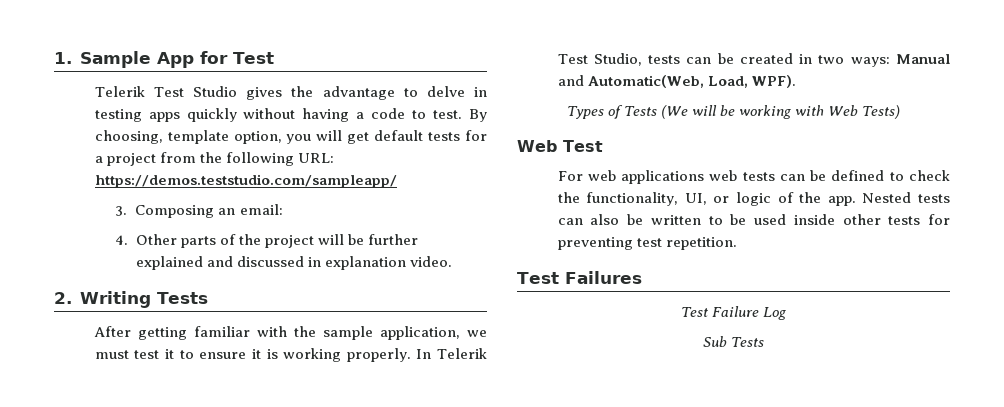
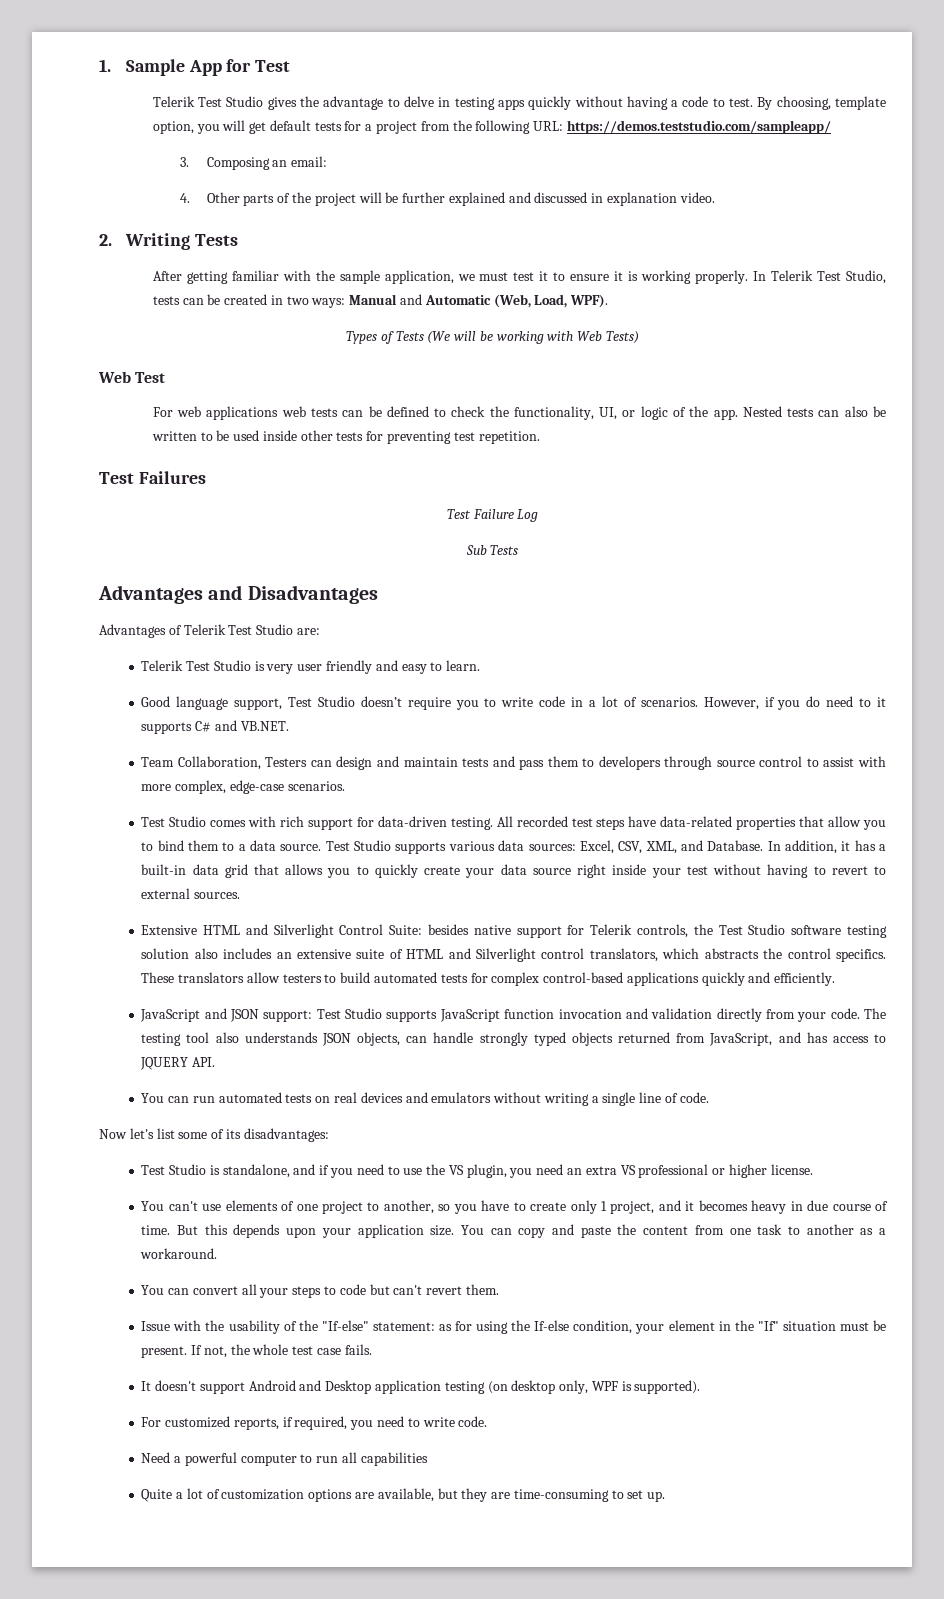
[587,75,704,88] Automatic(Web, -> [424,294,531,308] Automatic (Web,
(765, 342) none -> [98,585,378,604] [99,624,320,638] [141,660,481,674] [141,696,887,710] [141,720,289,734] [141,756,887,770] [141,780,345,794] [141,816,887,830] [141,840,887,854] [141,864,887,878] [141,888,241,899] [141,924,887,938] [141,948,886,962] [141,972,836,986] [140,1008,886,1022] [141,1032,886,1046] [140,1057,216,1070] [141,1092,709,1106] [99,1128,329,1142] [141,1164,813,1178] [141,1200,888,1214] [141,1224,886,1238] [140,1248,218,1259] [141,1284,499,1298] [141,1320,886,1334] [141,1344,372,1358] [141,1380,701,1394] [141,1416,488,1430] [141,1452,428,1466] [141,1488,666,1502] // Advantages and Disadvantages // Advantages of Telerik Test Studio are: // Telerik Test Studio is very user friendly and easy to learn. // Good language support, Test Studio doesn’t require you to write code in a lot of scenarios. However, if you do need to it supports C# and VB.NET. // Team Collaboration, Testers can design and maintain tests and pass them to developers through source control to assist with more complex, edge-case scenarios. // Test Studio comes with rich support for data-driven testing. All recorded test steps have data-related properties that allow you to bind them to a data source. Test Studio supports various data sources: Excel, CSV, XML, and Database. In addition, it has a built-in data grid that allows you to quickly create your data source right inside your test without having to revert to external sources. // Extensive HTML and Silverlight Control Suite: besides native support for Telerik controls, the Test Studio software testing solution also includes an extensive suite of HTML and Silverlight control translators, which abstracts the control specifics. These translators allow testers to build automated tests for complex control-based applications quickly and efficiently. // JavaScript and JSON support: Test Studio supports JavaScript function invocation and validation directly from your code. The testing tool also understands JSON objects, can handle strongly typed objects returned from JavaScript, and has access to JQUERY API. // You can run automated tests on real devices and emulators without writing a single line of code. // Now let's list some of its disadvantages: // Test Studio is standalone, and if you need to use the VS plugin, you need an extra VS professional or higher license. // You can't use elements of one project to another, so you have to create only 1 project, and it becomes heavy in due course of time. But this depends upon your application size. You can copy and paste the content from one task to another as a workaround. // You can convert all your steps to code but can't revert them. // Issue with the usability of the "If-else" statement: as for using the If-else condition, your element in the "If" situation must be present. If not, the whole test case fails. // It doesn't support Android and Desktop application testing (on desktop only, WPF is supported). // For customized reports, if required, you need to write code. // Need a powerful computer to run all capabilities // Quite a lot of customization options are available, but they are time-consuming to set up.

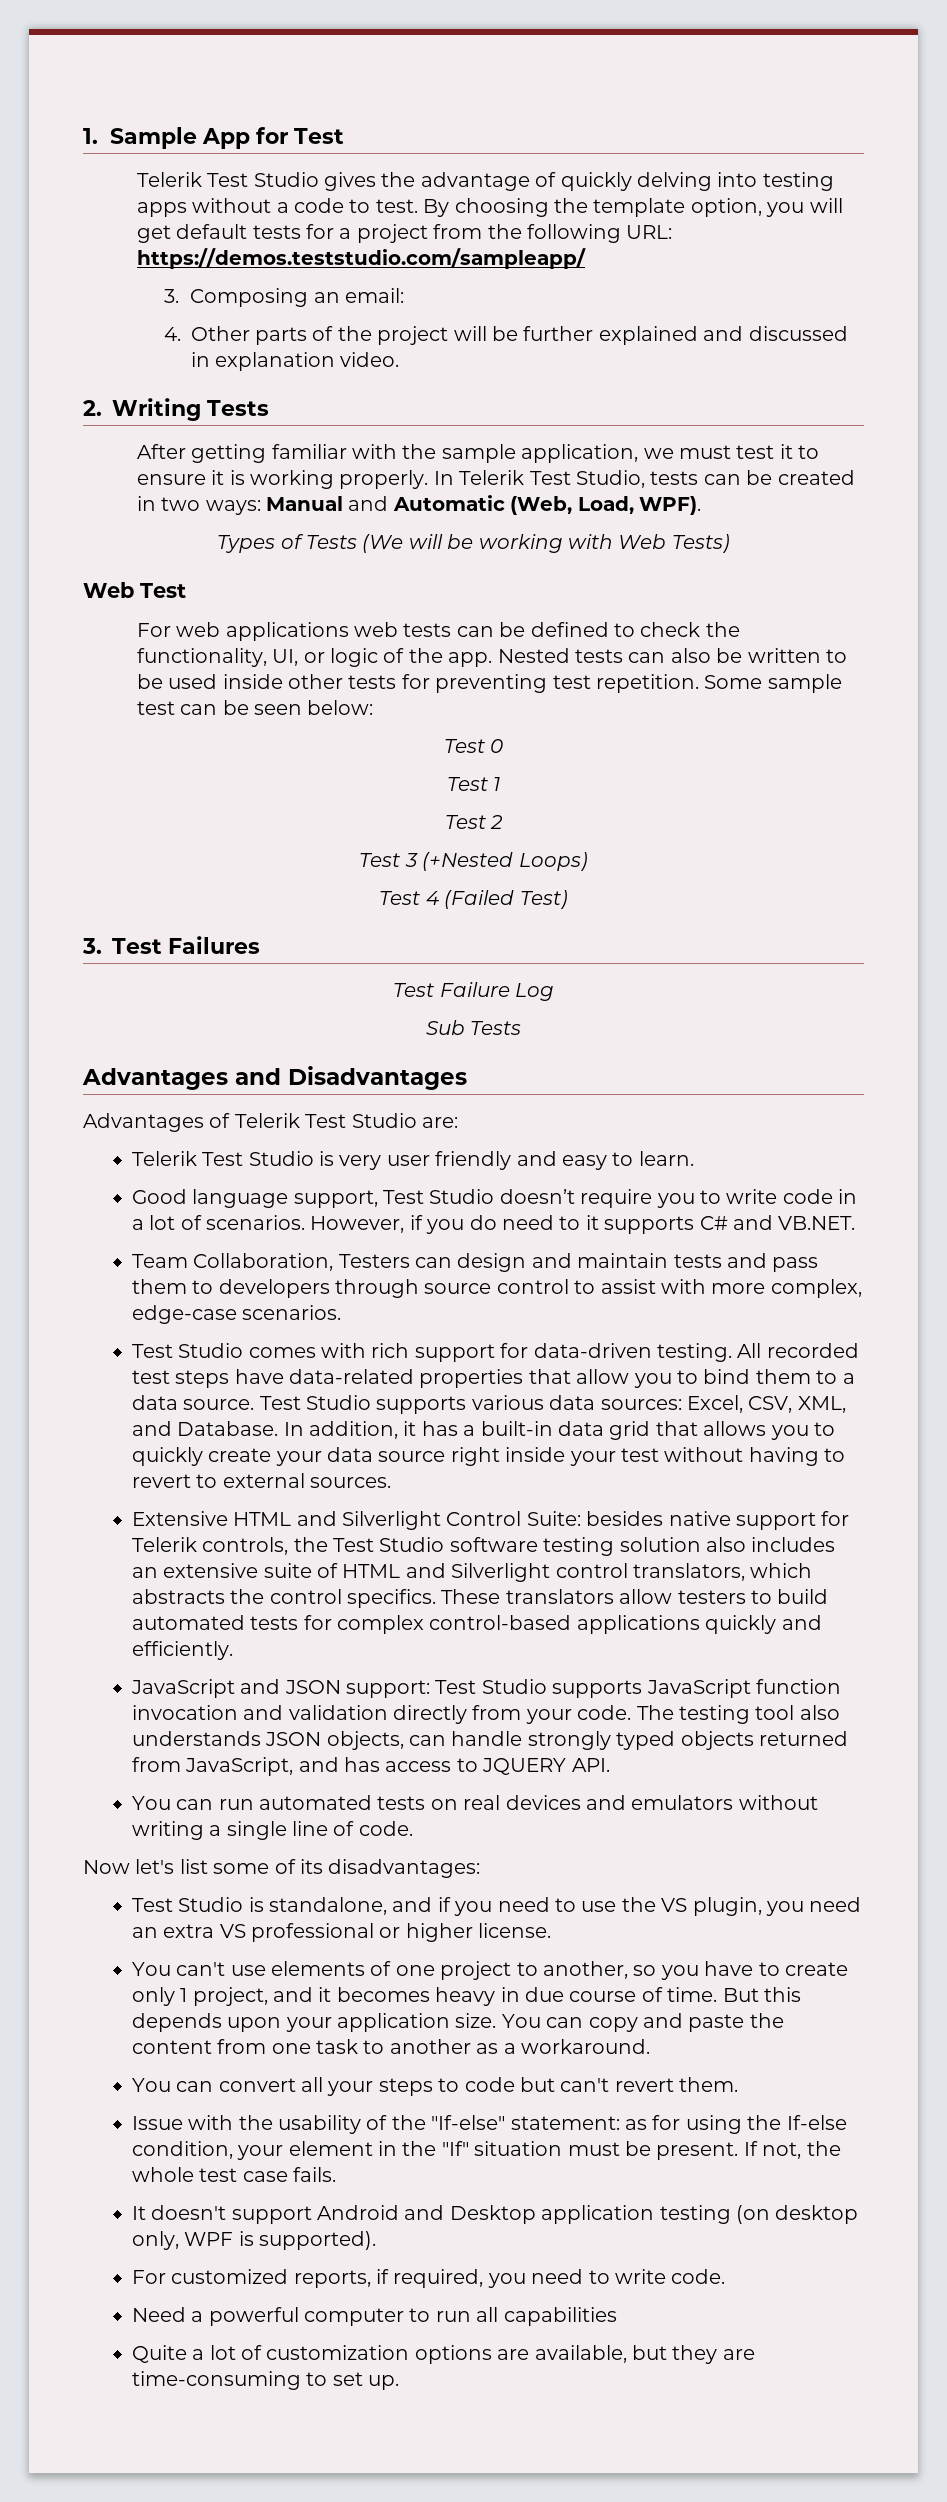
[387,96,668,110] to delve in testing apps quickly without having -> [535,172,834,191] [136,198,272,217] of quickly delving into testing apps without
[776,96,831,110] choosing, -> [454,198,588,217] choosing the
(540, 437) // -> [704,674,842,693] [136,700,374,715] [443,739,504,753] [446,777,501,791] [444,815,504,829] [359,852,588,871] [379,890,568,909] [82,938,102,954] Some sample test can be seen below: // Test 0 // Test 1 // Test 2 // Test 3 (+Nested Loops) // Test 4 (Failed Test) // 3.

